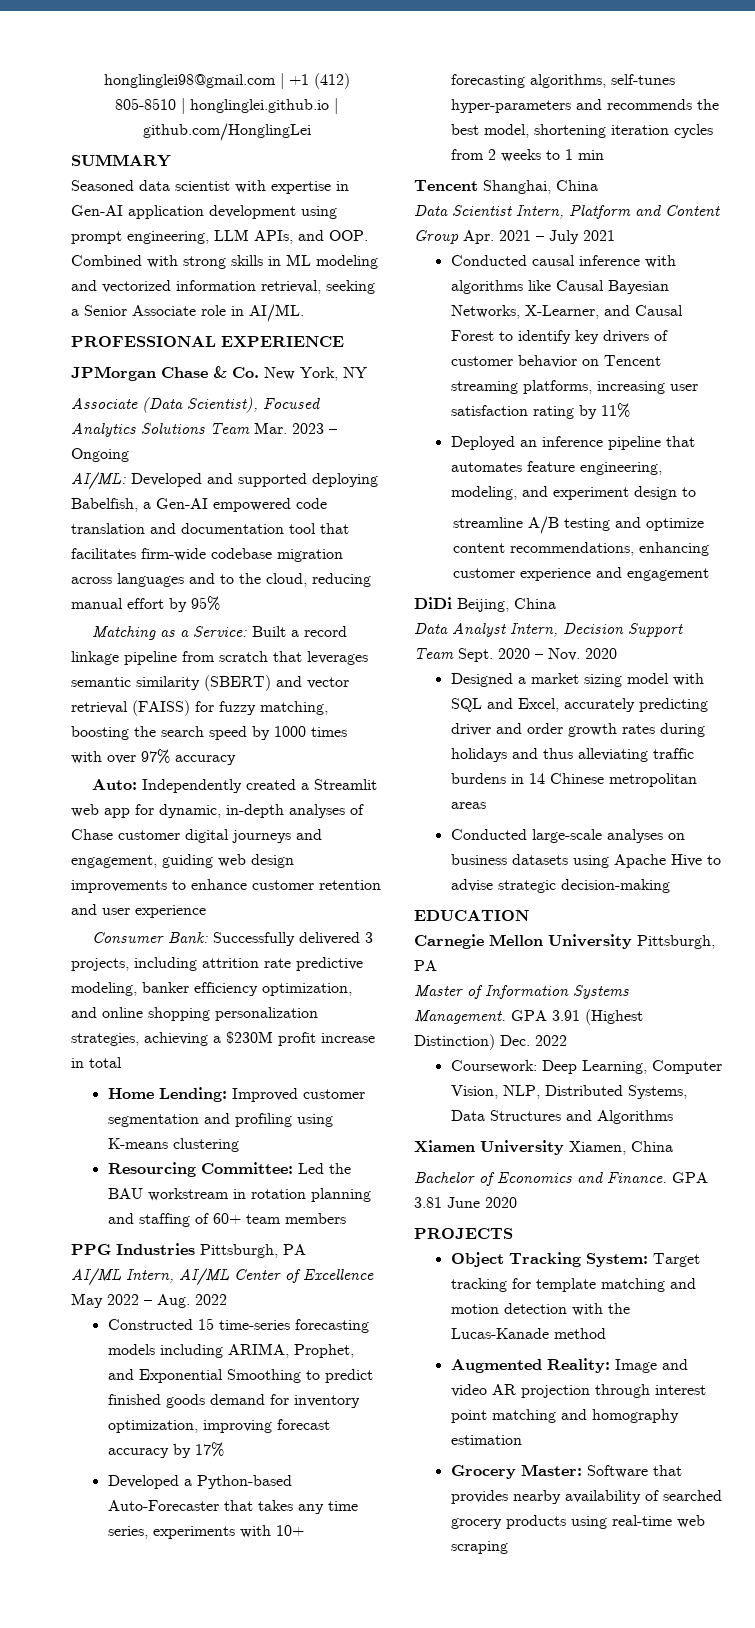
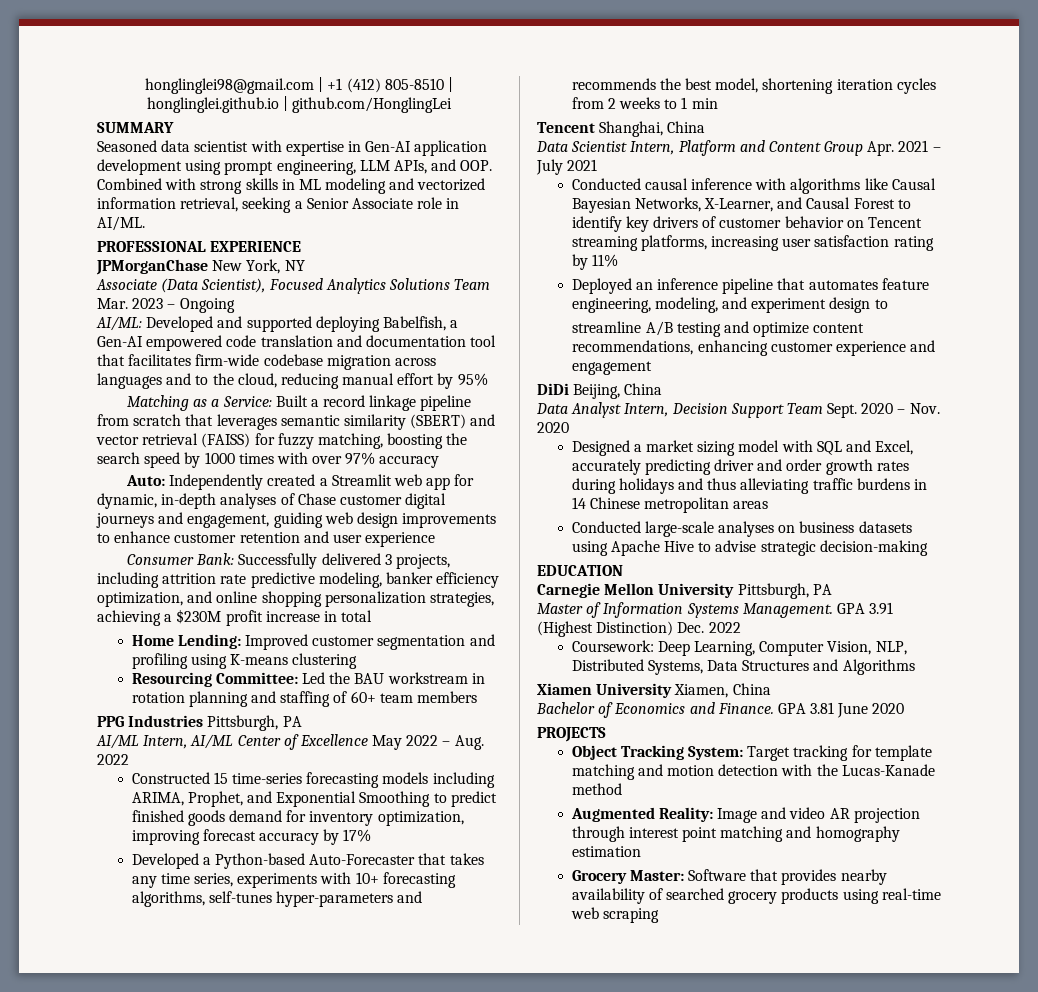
[71,366,259,381] JPMorgan Chase & Co. -> [96,259,208,275] JPMorganChase

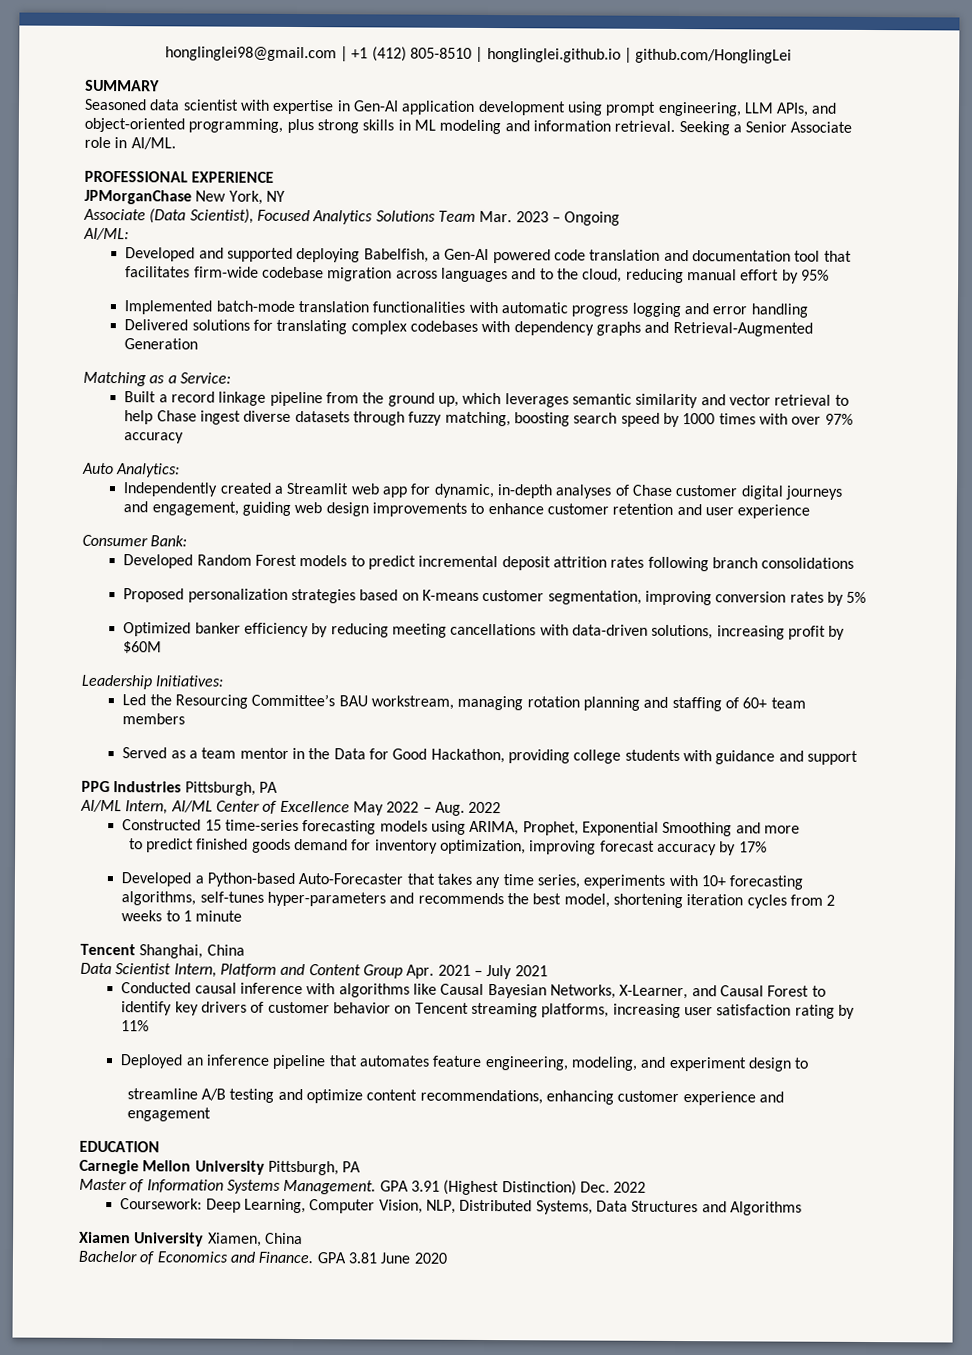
[460,160,493,171] [97,178,197,190] OOP. Combined with -> [84,117,314,134] object-oriented programming, plus
[417,178,486,191] [97,197,292,213] vectorized information retrieval, seeking -> [532,120,730,136] information retrieval. Seeking
(142, 323) none -> (129, 234) //
[146,335,223,351] empowered -> [492,249,551,264] powered
(488, 379) none -> [124,300,808,318] [124,319,813,337] [124,338,199,350] // Implemented batch-mode translation functionalities with automatic progress logging and error handling // Delivered solutions for translating complex codebases with dependency graphs and Retrieval-Augmented Generation
(272, 401) none -> (231, 378) //
[133,414,214,426] scratch that -> [362,392,502,407] the ground up, which
[410,414,467,429] (SBERT) -> (699, 401) none
[201,433,275,448] (FAISS) for -> [834,394,849,406] [124,410,406,426] to help Chase ingest diverse datasets through
[446,433,468,445] the -> (571, 419) none
[126,475,166,486] Auto: -> [82,462,181,478] Auto Analytics: //
[238,553,450,569] [97,572,500,588] [97,591,494,607] [97,609,373,626] [131,634,495,650] [131,653,358,669] [131,672,485,687] Successfully delivered 3 projects, including attrition rate predictive modeling, banker efficiency optimization, and online shopping personalization strategies, achieving a $230M profit increase in total // Home Lending: Improved customer segmentation and profiling using K-means clustering // Resourcing Committee: Led the BAU workstream in -> [123,554,855,572] [123,588,867,606] [123,622,846,640] [123,641,163,654] [81,674,225,690] [122,693,524,711] // Developed Random Forest models to predict incremental deposit attrition rates following branch consolidations // Proposed personalization strategies based on K-means customer segmentation, improving conversion rates by 5% // Optimized banker efficiency by reducing meeting cancellations with data-driven solutions, increasing profit by $60M // Leadership Initiatives: // Led the Resourcing Committee’s BAU workstream, managing
(478, 697) none -> [122,747,858,765] // Served as a team mentor in the Data for Good Hackathon, providing college students with guidance and support
[432,772,495,788] including -> [431,820,467,835] using
[247,791,273,803] and -> (579, 828) none
(431, 799) none -> [735,822,800,834] and more //
[691,98,718,109] min -> [195,910,243,922] minute
[537,383,663,399] [536,402,940,418] [537,422,569,433] [571,440,914,456] [571,459,909,475] [571,478,928,494] [571,497,769,513] [571,521,912,537] [571,540,928,556] // DiDi Beijing, China // Data Analyst Intern, Decision Support Team Sept. 2020 – Nov. 2020 // Designed a market sizing model with SQL and Excel, accurately predicting driver and order growth rates during holidays and thus alleviating traffic burdens in 14 Chinese metropolitan areas // Conducted large-scale analyses on business datasets using Apache Hive to advise strategic decision-making -> (211, 1114) none
[537,727,606,742] [571,745,932,761] [571,764,935,780] [571,783,622,795] [570,807,920,823] [571,826,900,842] [571,846,641,857] [571,869,887,885] [571,888,941,904] [570,907,659,923] // PROJECTS // Object Tracking System: Target tracking for template matching and motion detection with the Lucas-Kanade method // Augmented Reality: Image and video AR projection through interest point matching and homography estimation // Grocery Master: Software that provides nearby availability of searched grocery products using real-time web scraping -> (447, 1258) none

